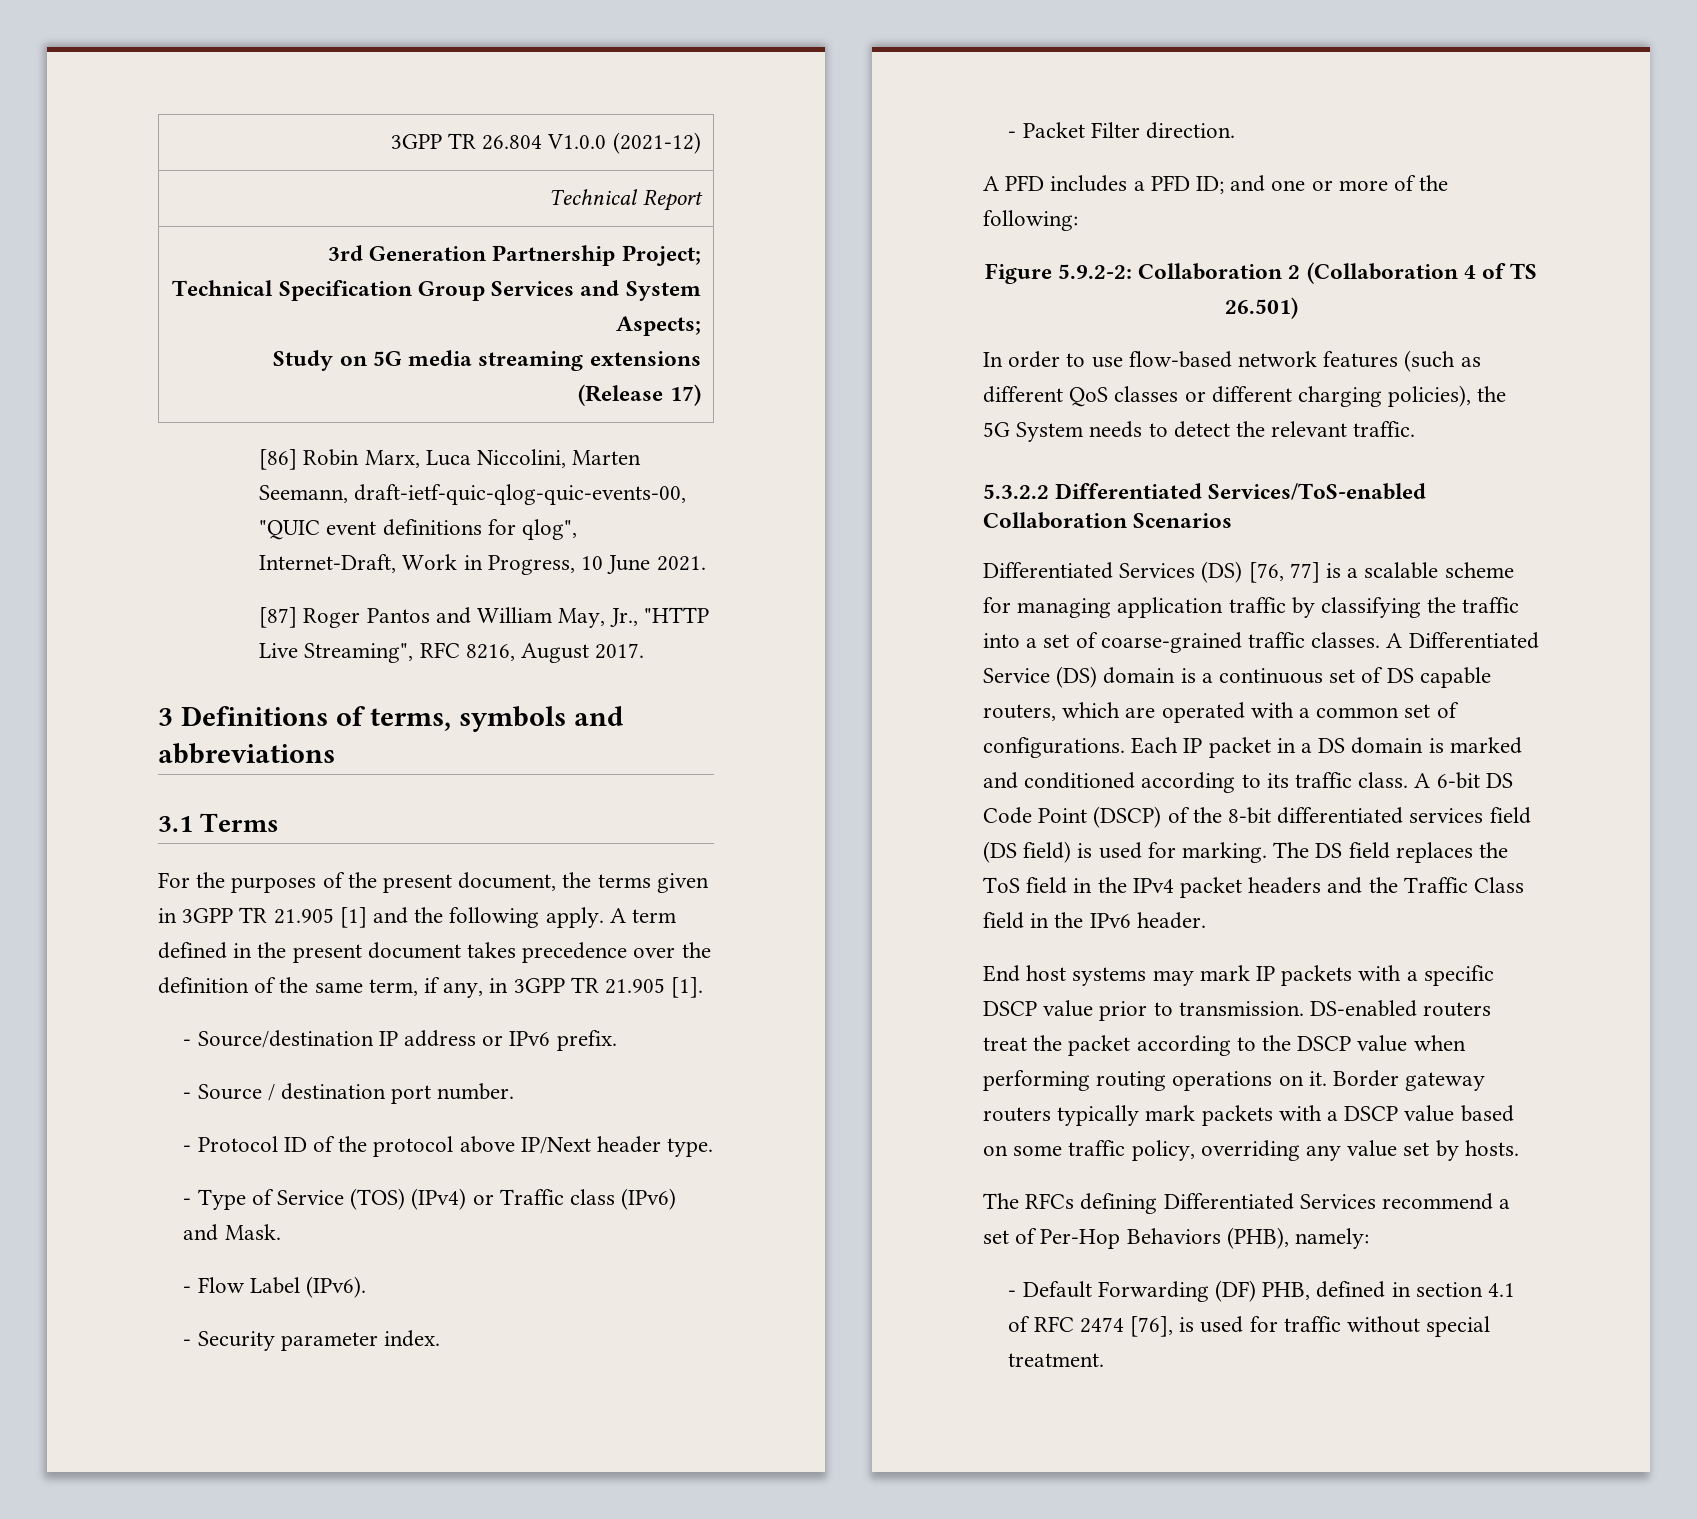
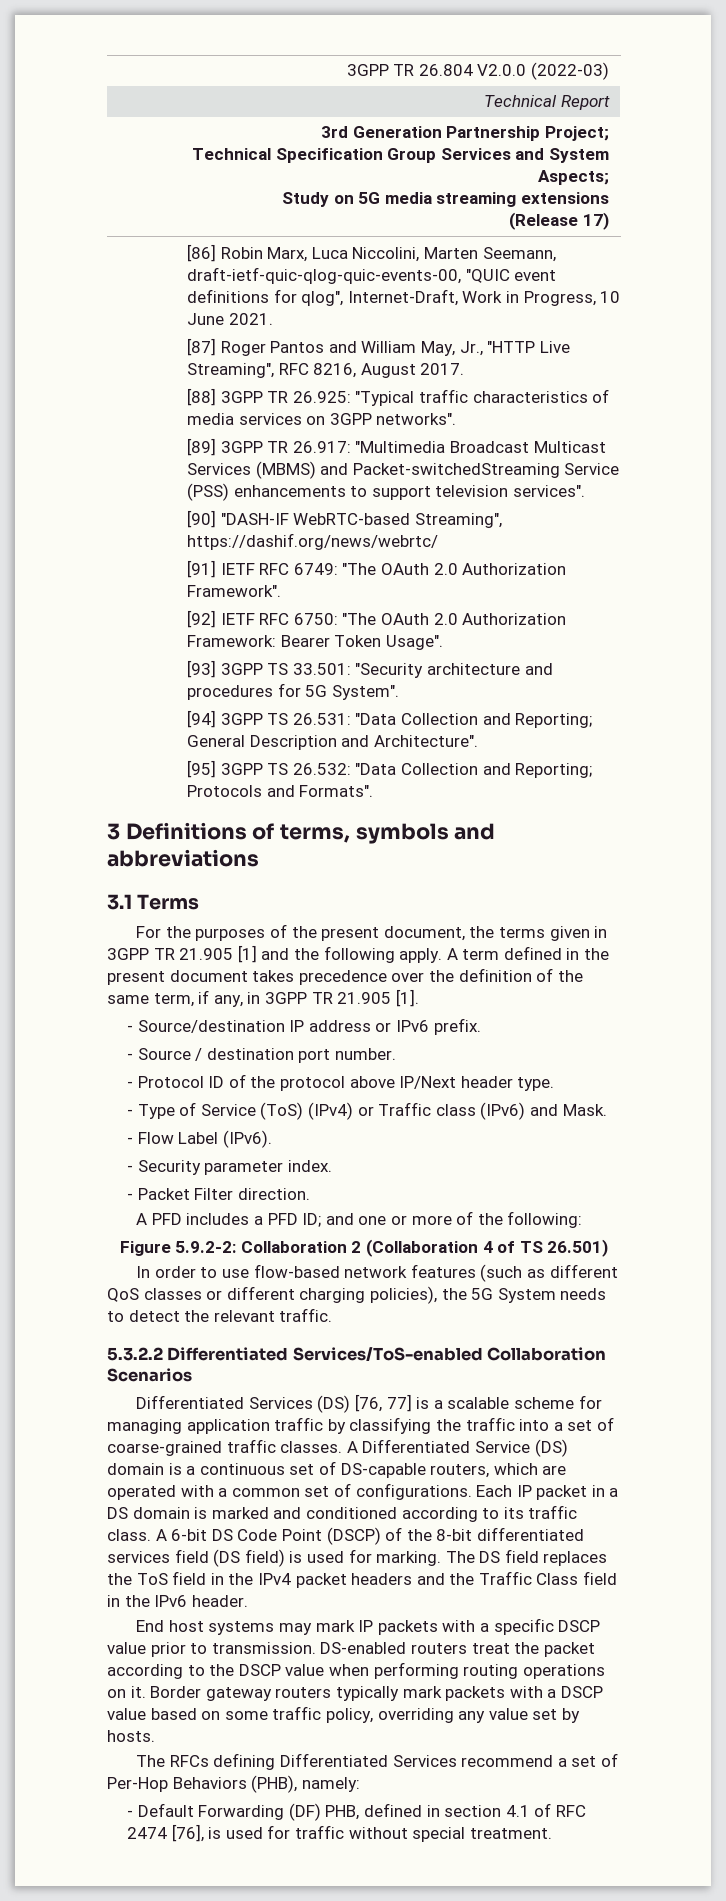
[547,132,701,154] V1.0.0 (2021-12) -> [477,62,609,80] V2.0.0 (2022-03)
(645, 651) none -> [187,388,610,406] [187,413,457,425] [187,438,606,456] [187,461,620,479] [187,483,585,501] [187,510,502,528] [187,533,439,550] [187,560,567,578] [187,585,282,597] [187,610,567,628] [187,635,443,650] [187,660,553,678] [187,683,399,700] [187,710,593,728] [187,735,478,750] [187,760,593,778] [187,785,374,797] // [88] 3GPP TR 26.925: "Typical traffic characteristics of media services on 3GPP networks". // [89] 3GPP TR 26.917: "Multimedia Broadcast Multicast Services (MBMS) and Packet-switchedStreaming Service (PSS) enhancements to support television services". // [90] "DASH-IF WebRTC-based Streaming", https://dashif.org/news/webrtc/ // [91] IETF RFC 6749: "The OAuth 2.0 Authorization Framework". // [92] IETF RFC 6750: "The OAuth 2.0 Authorization Framework: Bearer Token Usage". // [93] 3GPP TS 33.501: "Security architecture and procedures for 5G System". // [94] 3GPP TS 26.531: "Data Collection and Reporting; General Description and Architecture". // [95] 3GPP TS 26.532: "Data Collection and Reporting; Protocols and Formats".
[350,1188,406,1210] (TOS) -> [260,1102,304,1120] (ToS)
[1386,667,1491,688] DS capable -> [340,1463,426,1478] DS-capable

